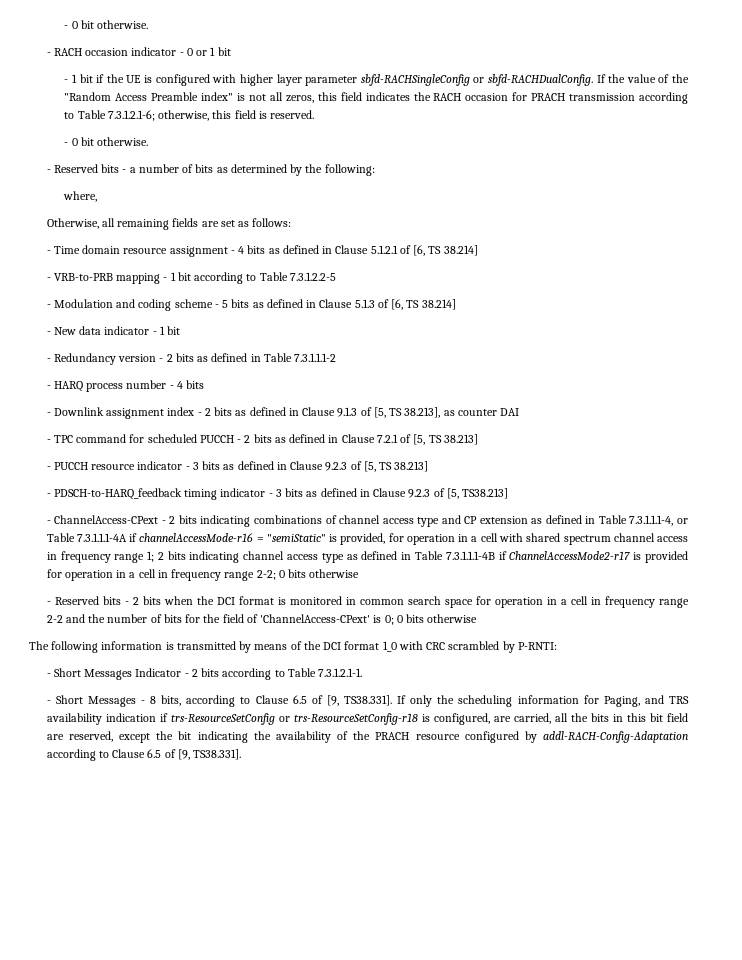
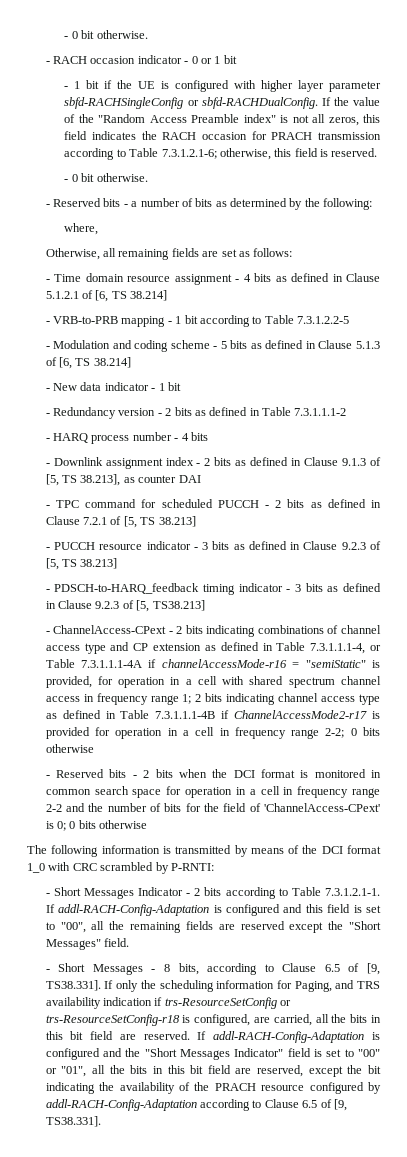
(363, 672) none -> [45,904,381,916] [45,921,381,933] [45,938,130,950] If addl-RACH-Config-Adaptation is configured and this field is set to "00", all the remaining fields are reserved except the "Short Messages" field.
(64, 737) none -> [143,1031,380,1043] [45,1048,380,1060] [45,1065,252,1077] reserved. If addl-RACH-Config-Adaptation is configured and the "Short Messages Indicator" field is set to "00" or "01", all the bits in this bit field are

